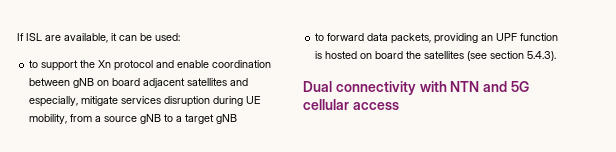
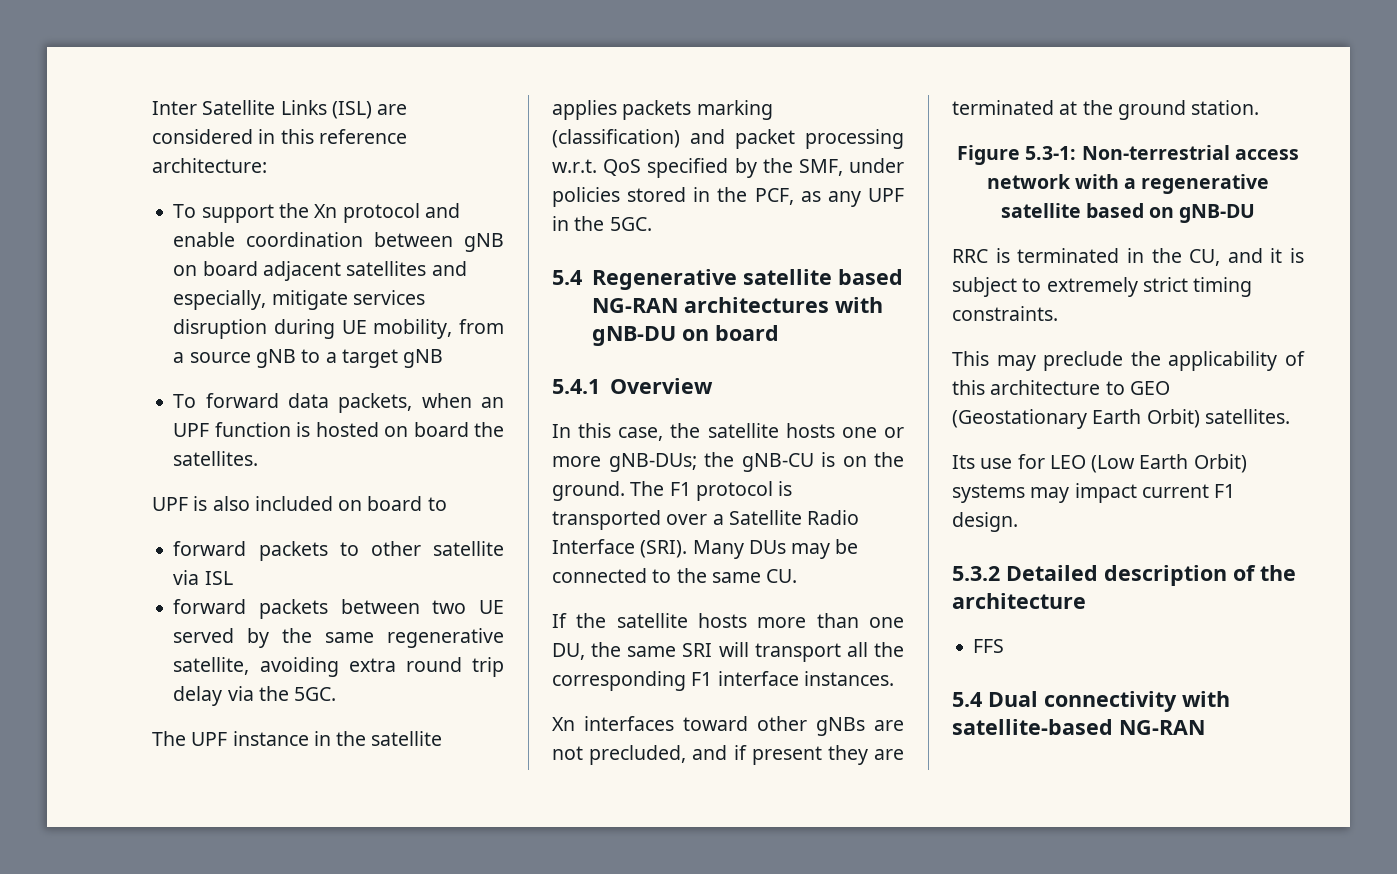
[17,33,180,43] [29,60,39,68] If ISL are available, it can be used: // to -> [152,100,408,119] [152,129,407,144] [152,158,267,173] [173,204,197,218] Inter Satellite Links (ISL) are considered in this reference architecture: // To
[315,33,325,41] to -> [173,394,197,408] To
[434,33,479,44] providing -> [421,393,472,408] when
[424,51,557,61] [303,81,529,95] [303,99,399,110] satellites (see section 5.4.3). // Dual connectivity with NTN and 5G cellular access -> [173,451,259,466] [152,496,447,511] [173,541,504,561] [173,570,233,585] [173,599,504,619] [173,628,504,648] [173,657,504,677] [173,686,337,706] [152,731,443,746] [552,100,773,120] [552,129,904,149] [552,158,904,178] [552,187,904,207] [552,216,652,231] [552,269,903,290] [591,297,883,313] [591,325,779,346] [552,378,713,394] [552,423,904,441] [552,452,904,472] [552,481,793,501] [552,510,860,530] [552,539,859,559] [552,568,798,583] [552,613,904,628] [552,642,904,662] [552,671,894,691] [552,716,904,736] [552,745,904,765] [952,100,1260,120] [957,145,1299,165] [986,174,1270,194] [1000,203,1256,223] [952,248,1304,266] [952,277,1253,297] [952,306,1058,321] [952,351,1305,371] [952,380,1170,395] [952,409,1290,429] [952,454,1247,473] [952,483,1236,503] [952,512,1018,532] [952,565,1296,586] [952,593,1086,609] [973,639,1005,653] [952,691,1230,712] [952,719,1205,735] satellites. // UPF is also included on board to // forward packets to other satellite via ISL // forward packets between two UE served by the same regenerative satellite, avoiding extra round trip delay via the 5GC. // The UPF instance in the satellite applies packets marking (classification) and packet processing w.r.t. QoS specified by the SMF, under policies stored in the PCF, as any UPF in the 5GC. // 5.4 Regenerative satellite based NG-RAN architectures with gNB-DU on board // 5.4.1 Overview // In this case, the satellite hosts one or more gNB-DUs; the gNB-CU is on the ground. The F1 protocol is transported over a Satellite Radio Interface (SRI). Many DUs may be connected to the same CU. // If the satellite hosts more than one DU, the same SRI will transport all the corresponding F1 interface instances. // Xn interfaces toward other gNBs are not precluded, and if present they are terminated at the ground station. // Figure 5.3-1: Non-terrestrial access network with a regenerative satellite based on gNB-DU // RRC is terminated in the CU, and it is subject to extremely strict timing constraints. // This may preclude the applicability of this architecture to GEO (Geostationary Earth Orbit) satellites. // Its use for LEO (Low Earth Orbit) systems may impact current F1 design. // 5.3.2 Detailed description of the architecture // FFS // 5.4 Dual connectivity with satellite-based NG-RAN

